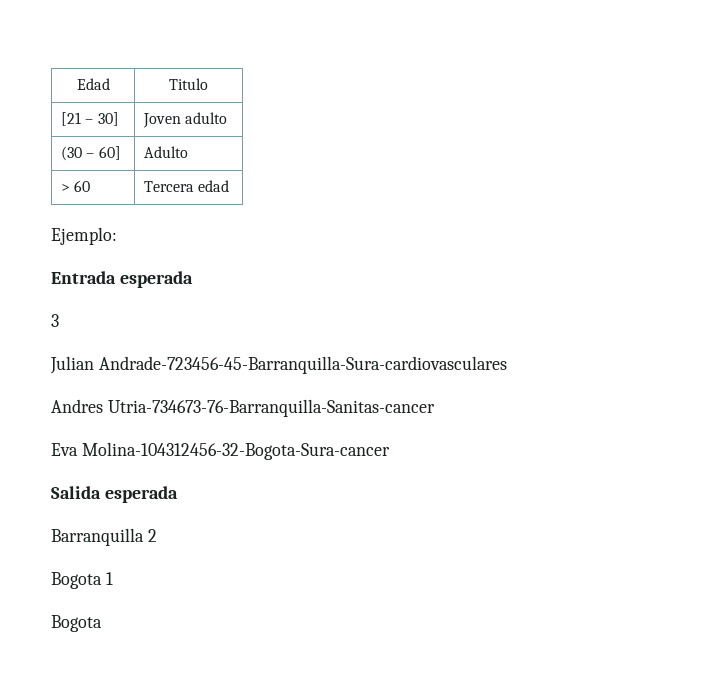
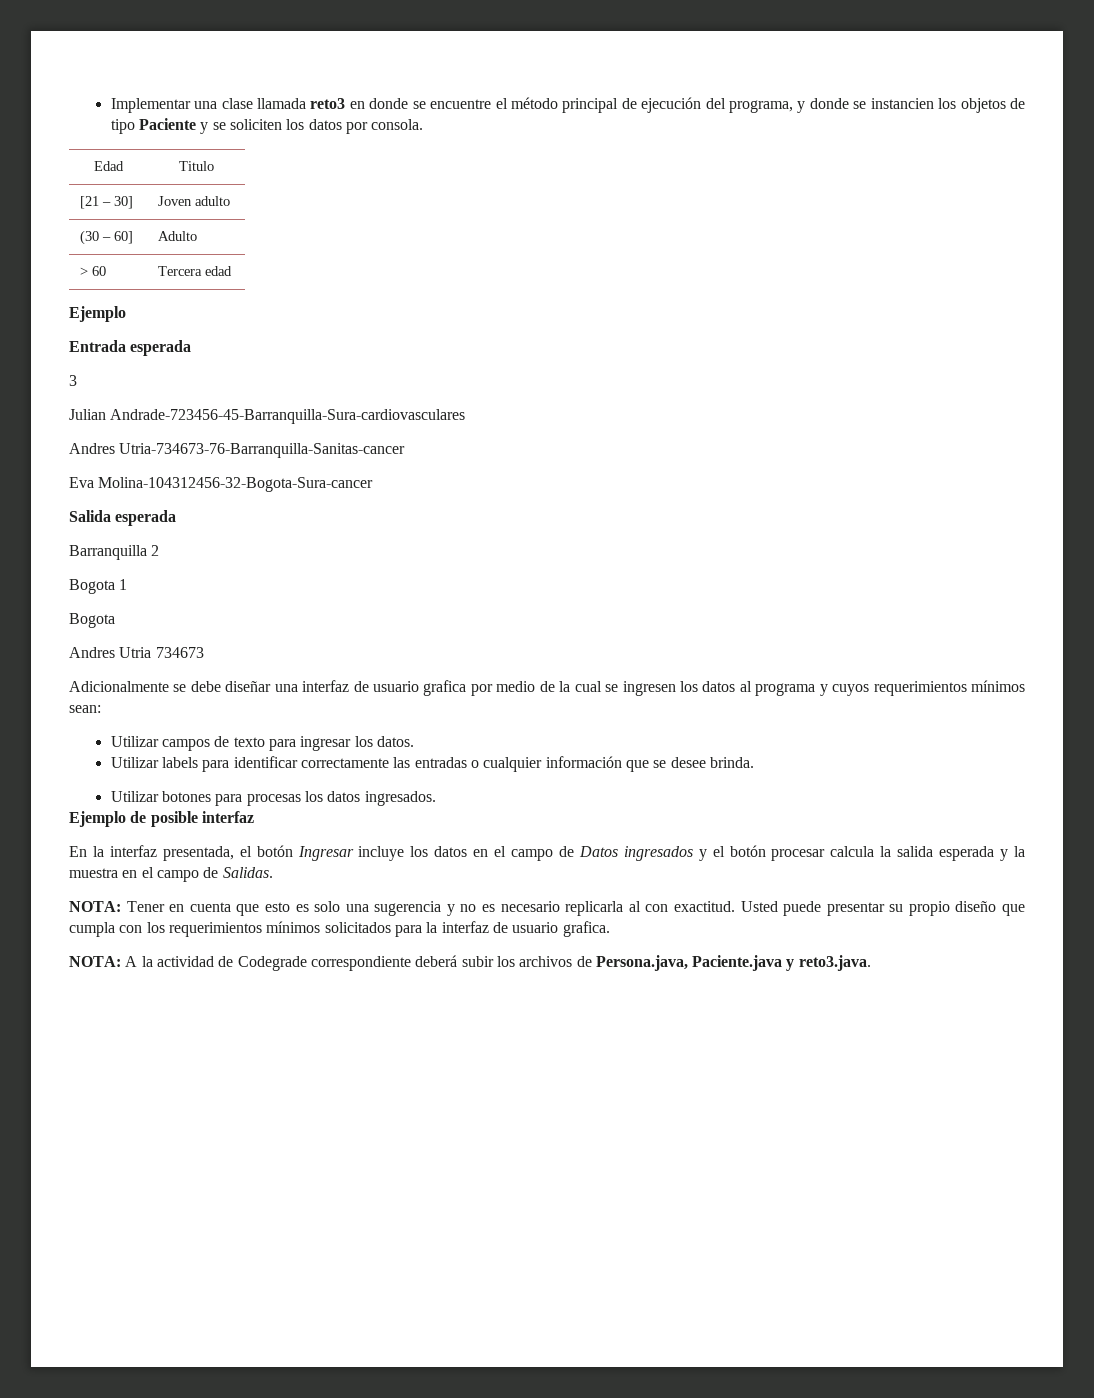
(76, 84) none -> [110,97,1026,113] [110,118,424,134] Implementar una clase llamada reto3 en donde se encuentre el método principal de ejecución del programa, y donde se instancien los objetos de tipo Paciente y se soliciten los datos por consola. //
[51,227,117,245] Ejemplo: -> [69,306,126,322] Ejemplo
(102, 623) none -> [69,647,204,658] [69,680,1025,696] [69,705,101,713] [110,736,414,751] [110,756,754,772] [110,791,436,806] [69,811,254,827] [69,845,1025,861] [69,867,273,882] [69,901,1026,916] [69,921,610,937] [69,955,871,971] // Andres Utria 734673 // Adicionalmente se debe diseñar una interfaz de usuario grafica por medio de la cual se ingresen los datos al programa y cuyos requerimientos mínimos sean: // Utilizar campos de texto para ingresar los datos. // Utilizar labels para identificar correctamente las entradas o cualquier información que se desee brinda. // Utilizar botones para procesas los datos ingresados. // Ejemplo de posible interfaz // En la interfaz presentada, el botón Ingresar incluye los datos en el campo de Datos ingresados y el botón procesar calcula la salida esperada y la muestra en el campo de Salidas. // NOTA: Tener en cuenta que esto es solo una sugerencia y no es necesario replicarla al con exactitud. Usted puede presentar su propio diseño que cumpla con los requerimientos mínimos solicitados para la interfaz de usuario grafica. // NOTA: A la actividad de Codegrade correspondiente deberá subir los archivos de Persona.java, Paciente.java y reto3.java.

